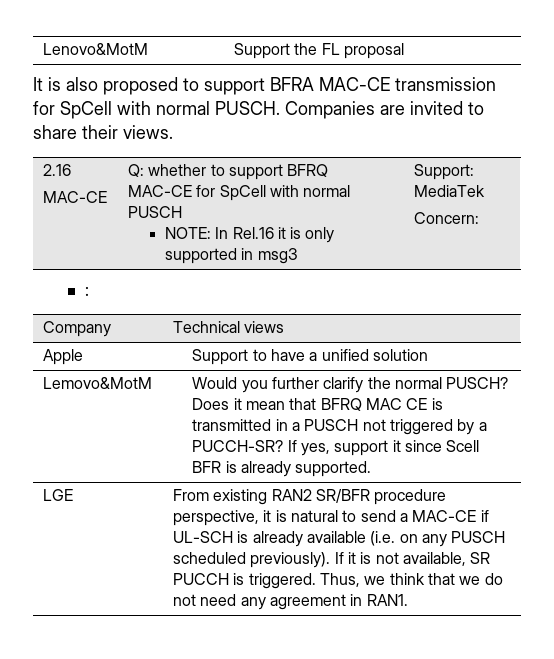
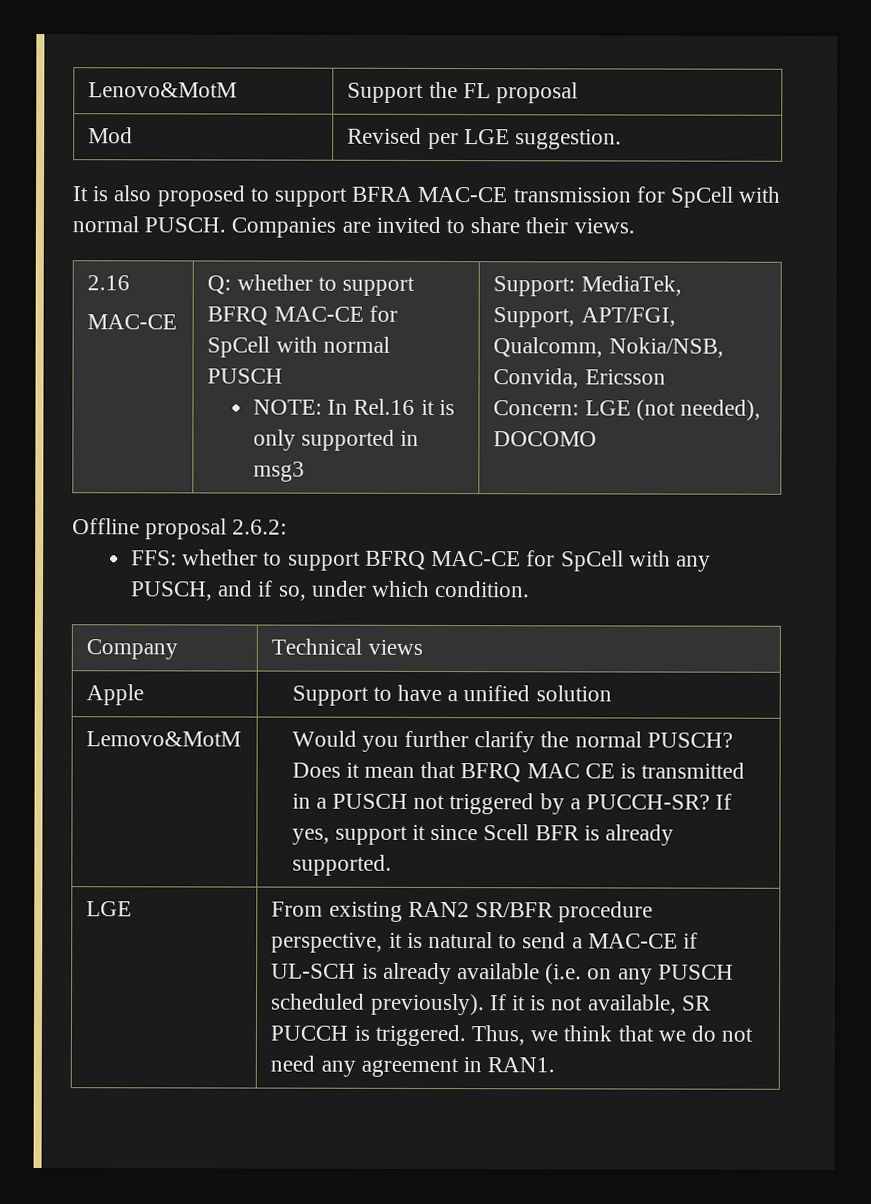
(405, 51) none -> [88,127,134,144] [347,127,622,150] // Mod | Revised per LGE suggestion.
[414,185,486,197] [414,212,480,224] [84,286,89,296] MediaTek // Concern: // : -> [580,275,682,296] [493,307,676,328] [493,337,724,358] [493,368,666,389] [493,399,761,421] [493,431,598,447] [72,518,288,540] [131,549,711,572] [131,580,531,601] MediaTek, Support, APT/FGI, Qualcomm, Nokia/NSB, Convida, Ericsson // Concern: LGE (not needed), DOCOMO // Offline proposal 2.6.2: // FFS: whether to support BFRQ MAC-CE for SpCell with any PUSCH, and if so, under which condition.

